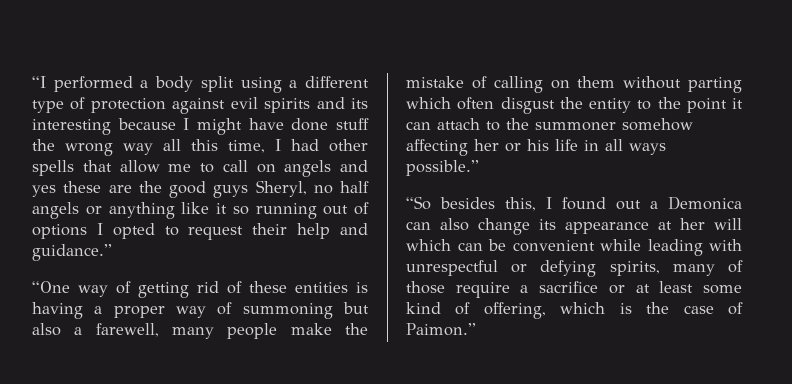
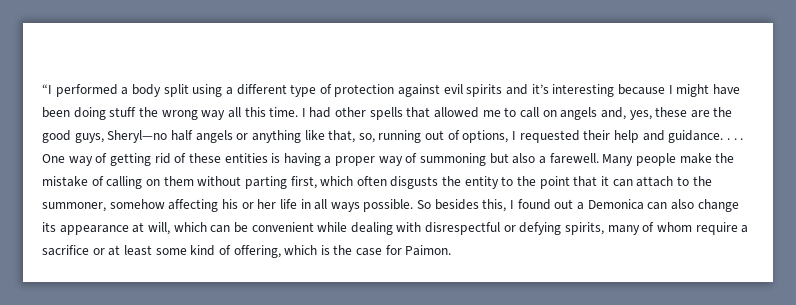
[351,98,368,109] its -> [531,84,549,94] it’s
[291,118,329,131] done -> [42,107,106,120] been doing
[228,140,265,153] time, -> [269,107,299,117] time.
[119,160,160,173] allow -> [434,107,480,118] allowed
[340,160,368,172] [32,185,56,197] and yes -> [600,107,652,120] and, yes,
[213,180,333,198] guys Sheryl, no -> [74,130,168,143] guys, Sheryl—no
[216,203,249,215] it so -> [328,130,375,143] that, so,
[32,223,368,240] [32,244,112,261] [32,281,70,293] options I opted to request their help and guidance.” // “One -> [462,130,744,143] [42,154,65,163] options, I requested their help and guidance. . . . One
[95,323,214,339] farewell, many -> [549,153,634,166] farewell. Many
(742, 85) none -> [290,176,317,189] first,
[500,97,555,114] disgust -> [390,176,439,189] disgusts
(727, 105) none -> [573,176,598,187] that
[535,122,616,131] summoner -> [42,202,106,212] summoner,
[474,139,549,152] her or his -> [221,199,277,209] his or her
[406,160,479,176] [406,196,431,210] possible.” // “So -> [363,199,432,212] possible. So
[680,218,742,230] her will -> [147,222,170,235] will,
[647,239,742,256] [406,260,498,276] leading with unrespectful -> [350,222,501,235] dealing with disrespectful
[406,281,445,294] those -> [656,222,692,232] whom
[728,302,743,315] [406,323,476,336] of Paimon.” -> [385,245,452,256] for Paimon.

